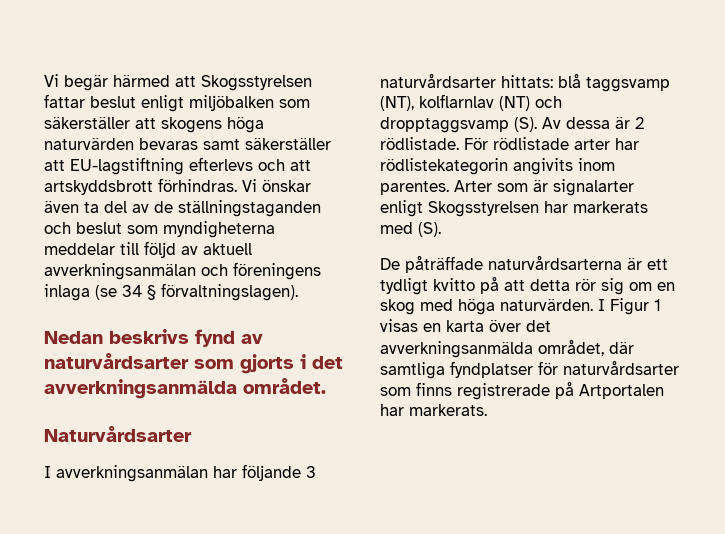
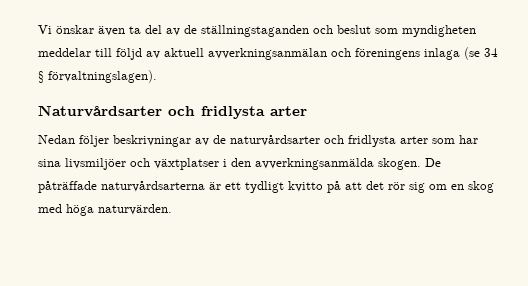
[44,74,312,91] [44,94,310,112] [44,116,264,133] [44,137,331,150] [44,157,311,175] [44,178,257,195] Vi begär härmed att Skogsstyrelsen fattar beslut enligt miljöbalken som säkerställer att skogens höga naturvärden bevaras samt säkerställer att EU-lagstiftning efterlevs och att artskyddsbrott förhindras. Vi -> [38,25,52,34] Vi
[163,221,275,238] myndigheterna -> [402,25,476,37] myndigheten
[44,329,263,347] [44,353,343,374] [44,378,326,399] [44,426,192,442] [44,464,316,482] [380,73,670,92] [380,94,562,111] [380,116,644,133] [380,137,639,150] [380,158,615,175] [380,179,634,196] [380,200,648,217] [380,222,441,237] Nedan beskrivs fynd av naturvårdsarter som gjorts i det avverkningsanmälda området. // Naturvårdsarter // I avverkningsanmälan har följande 3 naturvårdsarter hittats: blå taggsvamp (NT), kolflarnlav (NT) och dropptaggsvamp (S). Av dessa är 2 rödlistade. För rödlistade arter har rödlistekategorin angivits inom parentes. Arter som är signalarter enligt Skogsstyrelsen har markerats med (S). // -> [38,105,307,119] [38,135,478,147] [38,158,421,170] Naturvårdsarter och fridlysta arter // Nedan följer beskrivningar av de naturvårdsarter och fridlysta arter som har sina livsmiljöer och växtplatser i den avverkningsanmälda skogen.
[530,279,570,291] detta -> [366,181,384,190] det
[598,298,661,315] [380,319,551,332] [380,339,634,358] [380,360,679,379] [380,381,664,400] [380,404,487,416] I Figur 1 visas en karta över det avverkningsanmälda området, där samtliga fyndplatser för naturvårdsarter som finns registrerade på Artportalen har markerats. -> (172, 209) none

